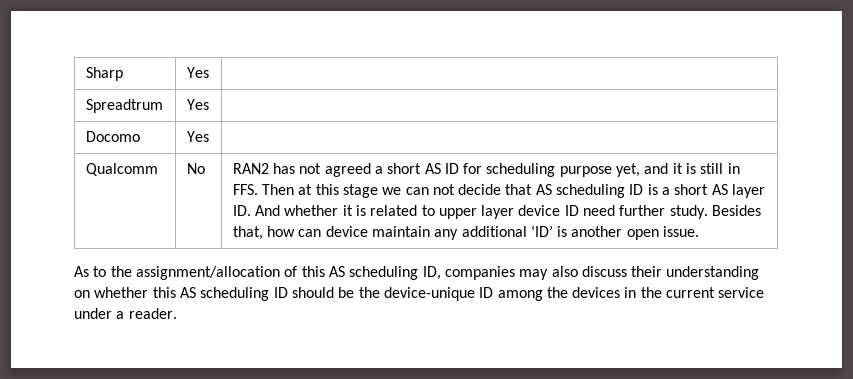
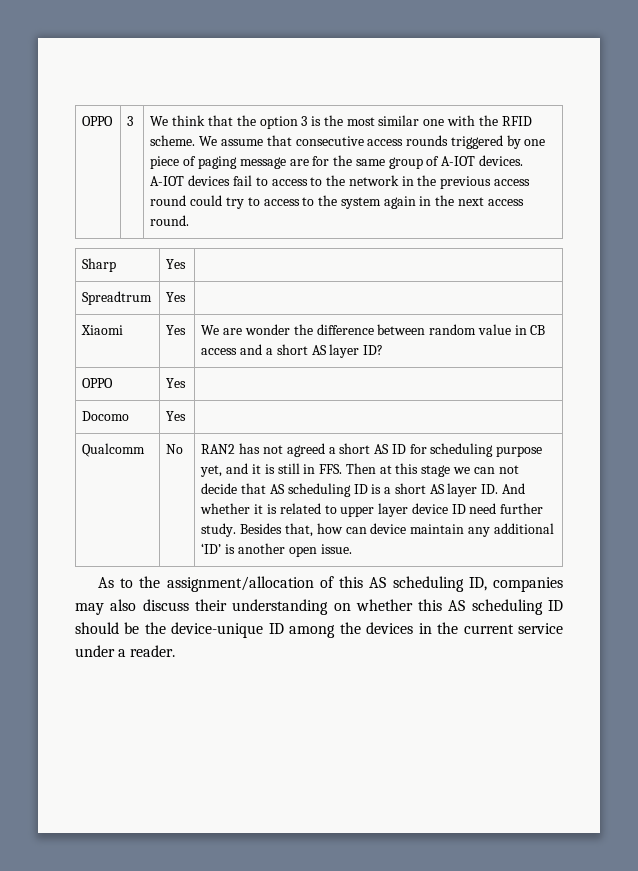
[85,67,123,81] [186,67,209,78] [85,99,163,113] Sharp | Yes | // Spreadtrum -> [82,116,114,126] [127,116,134,126] [150,115,532,129] [150,135,546,149] [150,155,523,169] [150,175,530,189] [150,195,524,209] [150,215,190,226] [82,258,117,272] [166,259,187,269] [82,291,153,305] [166,292,187,302] [81,325,124,335] [166,325,187,335] [201,324,546,335] [201,344,384,358] [82,378,114,388] OPPO | 3 | We think that the option 3 is the most similar one with the RFID scheme. We assume that consecutive access rounds triggered by one piece of paging message are for the same group of A-IOT devices. A-IOT devices fail to access to the network in the previous access round could try to access to the system again in the next access round. // Sharp | Yes | // Spreadtrum | Yes | // Xiaomi | Yes | We are wonder the difference between random value in CB access and a short AS layer ID? // OPPO

